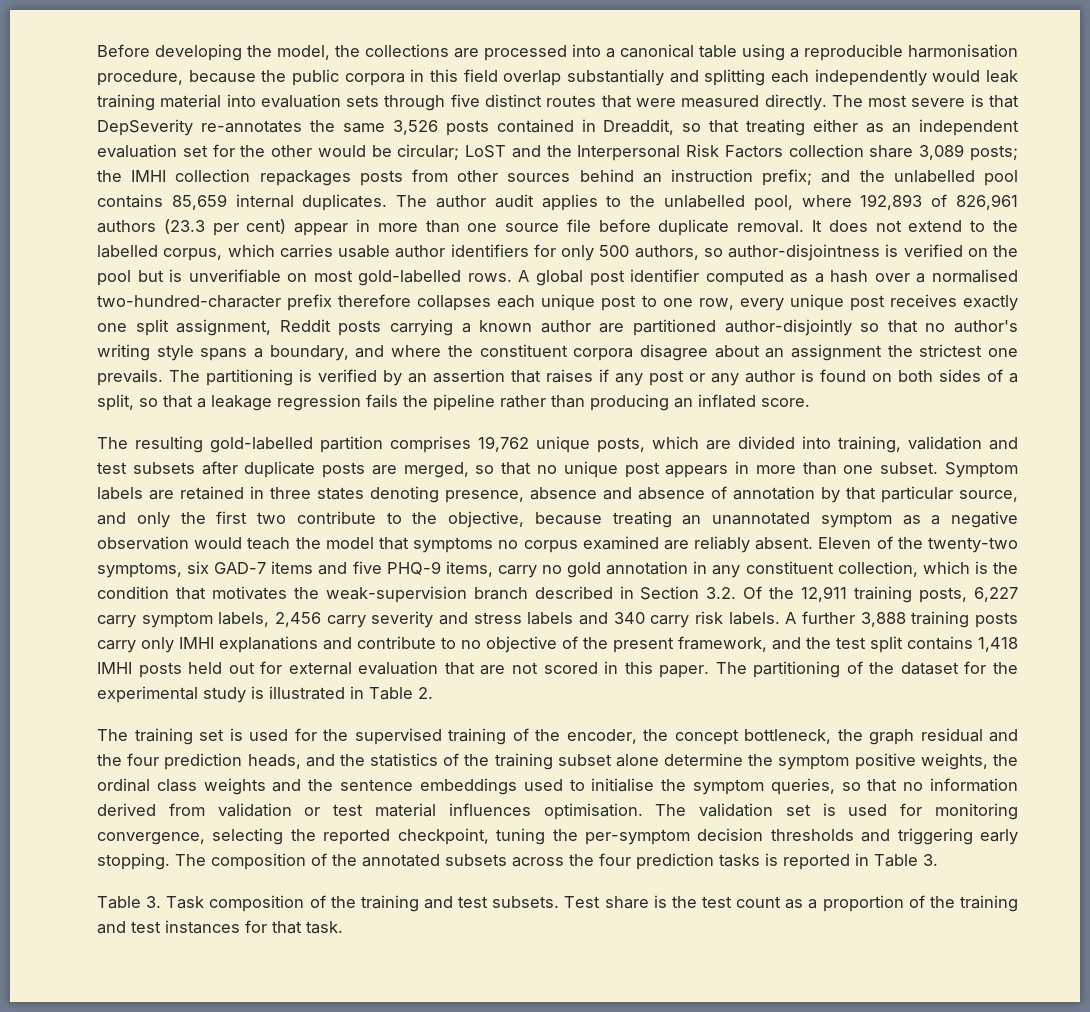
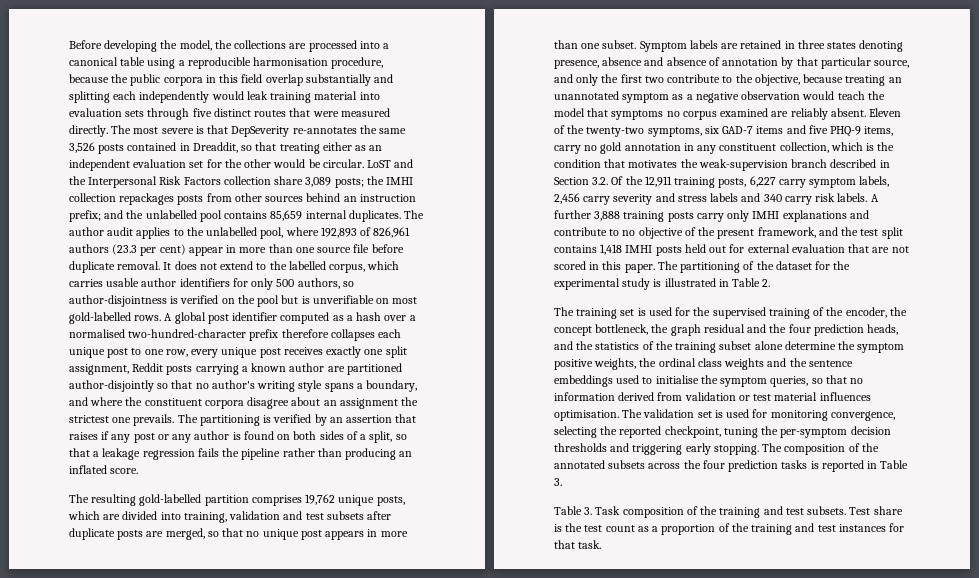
[397,144,460,160] circular; -> [322,159,364,168] circular.

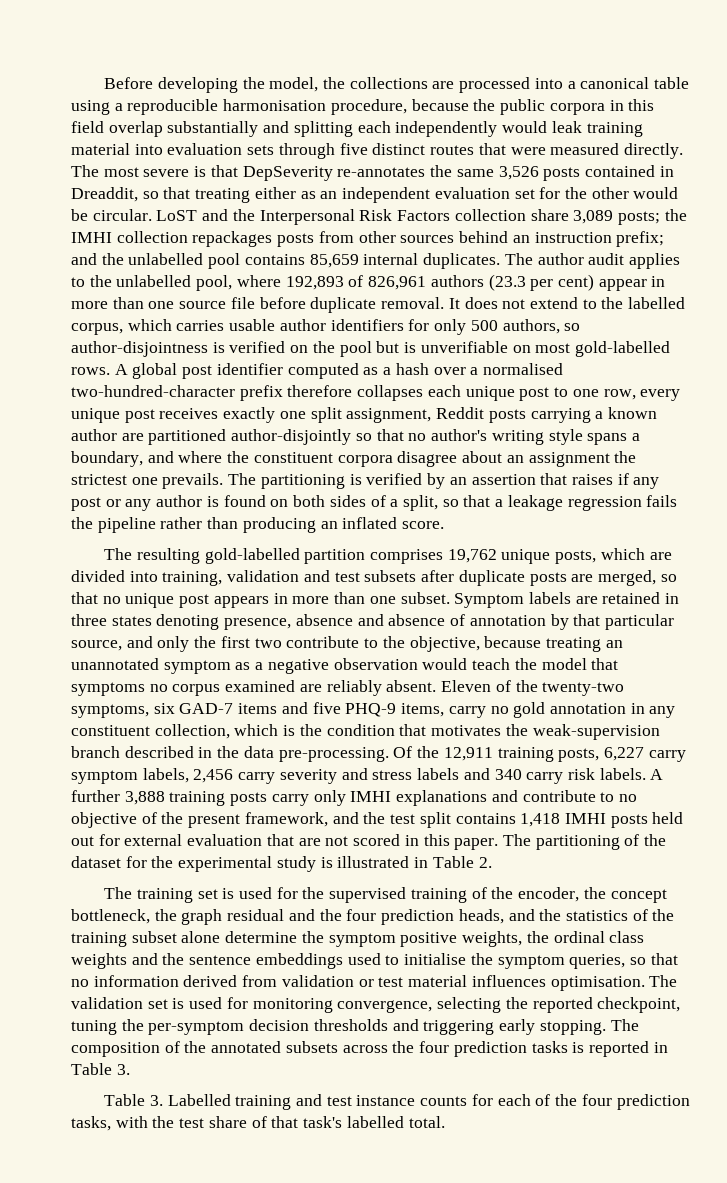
[554,177,609,185] Section 3.2. -> [217,746,389,762] the data pre-processing.
[595,506,903,518] [554,523,905,535] [554,540,602,549] Task composition of the training and test subsets. Test share is the test count as a proportion of the training and test instances for that task. -> [167,1094,690,1110] [71,1116,445,1131] Labelled training and test instance counts for each of the four prediction tasks, with the test share of that task's labelled total.

